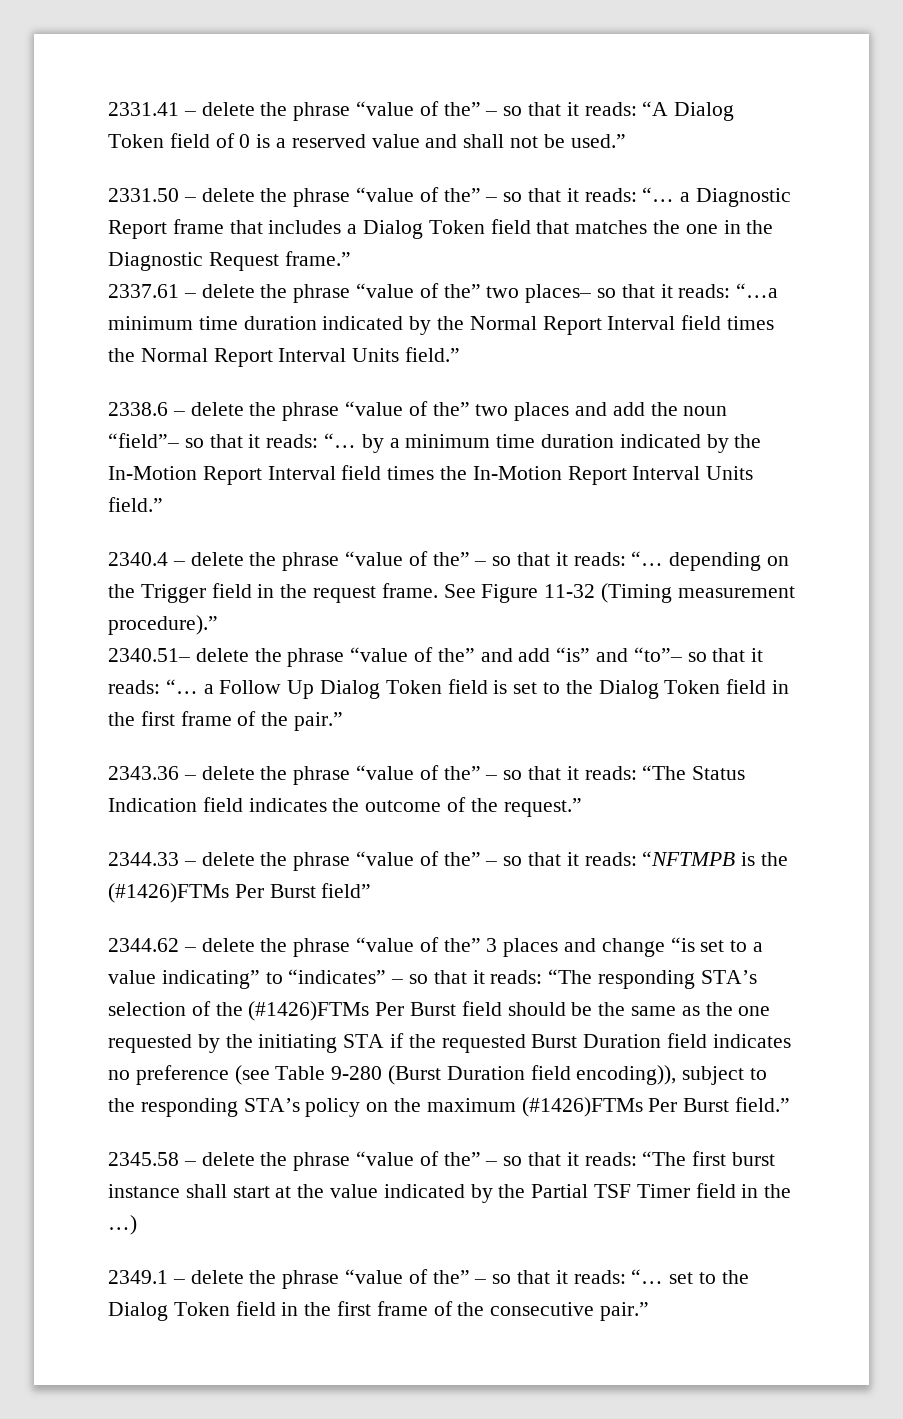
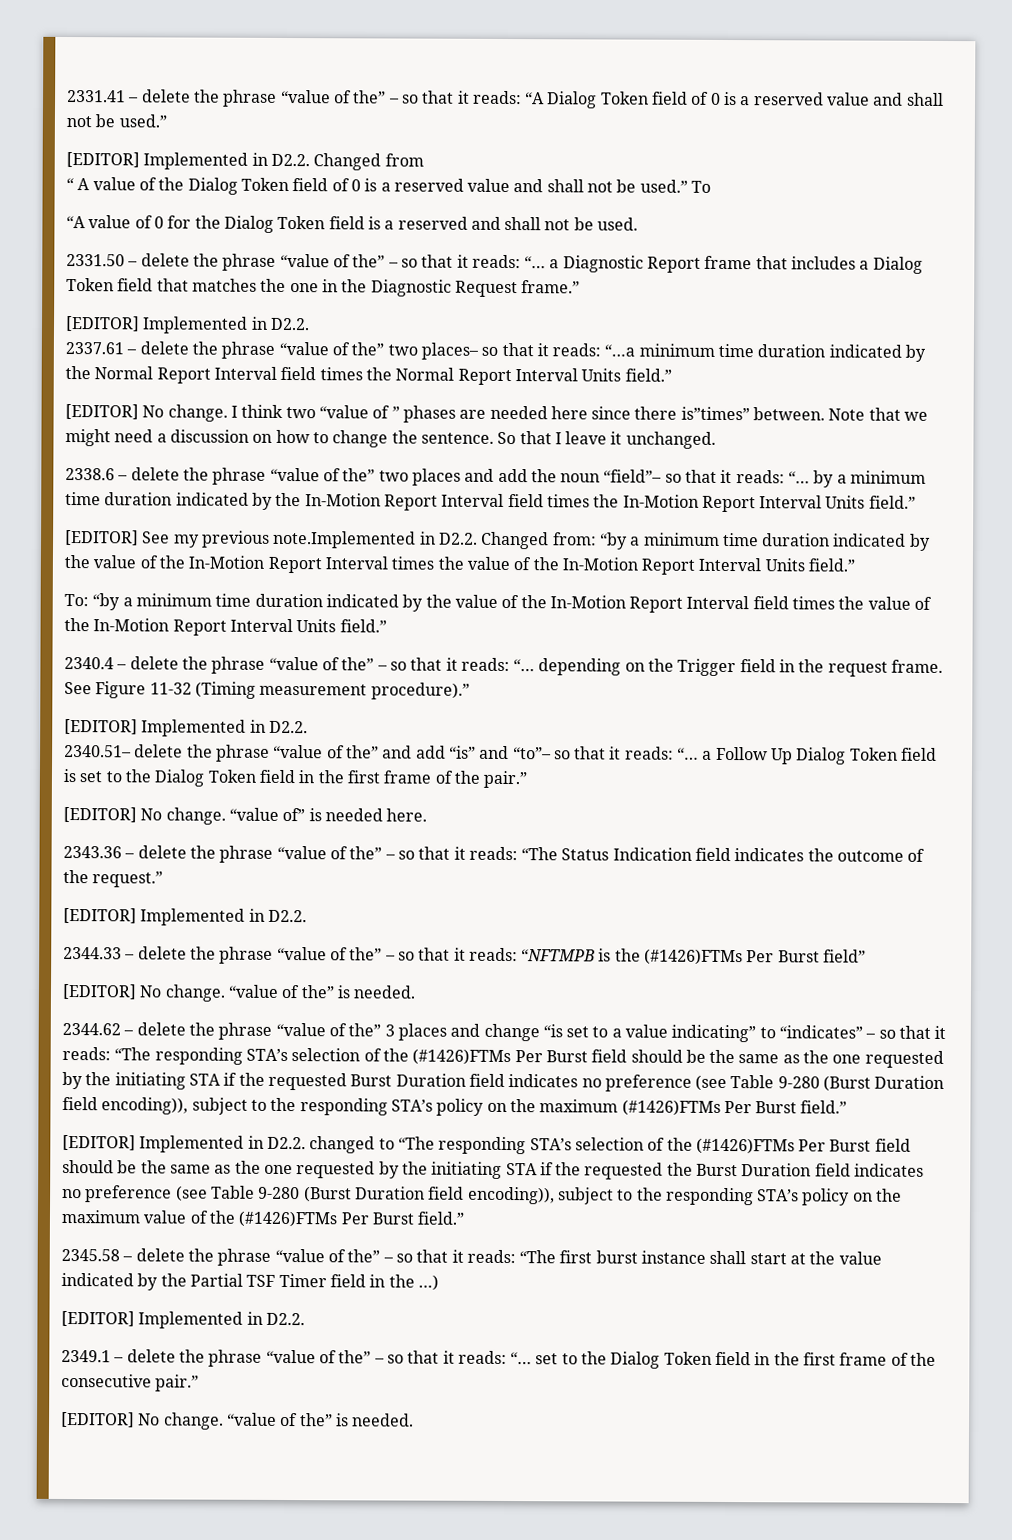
(626, 141) none -> [66,152,424,171] [66,177,712,195] [66,215,639,233] // [EDITOR] Implemented in D2.2. Changed from // “ A value of the Dialog Token field of 0 is a reserved value and shall not be used.” To // “A value of 0 for the Dialog Token field is a reserved and shall not be used.
(351, 258) none -> [65,315,310,334] // [EDITOR] Implemented in D2.2.
(461, 354) none -> [65,403,929,423] [65,428,716,449] // [EDITOR] No change. I think two “value of ” phases are needed here since there is”times” between. Note that we might need a discussion on how to change the sentence. So that I leave it unchanged.
(163, 504) none -> [65,529,931,551] [64,554,856,575] [64,593,933,613] [64,617,387,636] // [EDITOR] See my previous note.Implemented in D2.2. Changed from: “by a minimum time duration indicated by the value of the In-Motion Report Interval times the value of the In-Motion Report Interval Units field.” // To: “by a minimum time duration indicated by the value of the In-Motion Report Interval field times the value of the In-Motion Report Interval Units field.”
(218, 625) none -> [64,718,308,737] // [EDITOR] Implemented in D2.2.
(344, 721) none -> [63,806,428,825] // [EDITOR] No change. “value of” is needed here.
(582, 807) none -> [63,907,307,926] // [EDITOR] Implemented in D2.2.
(372, 890) none -> [62,983,417,1002] // [EDITOR] No change. “value of the” is needed.
(791, 1104) none -> [62,1134,911,1155] [62,1159,925,1180] [62,1185,903,1206] [61,1209,465,1228] // [EDITOR] Implemented in D2.2. changed to “The responding STA’s selection of the (#1426)FTMs Per Burst field should be the same as the one requested by the initiating STA if the requested the Burst Duration field indicates no preference (see Table 9-280 (Burst Duration field encoding)), subject to the responding STA’s policy on the maximum value of the (#1426)FTMs Per Burst field.”
(137, 1225) none -> [61,1310,305,1329] // [EDITOR] Implemented in D2.2.
(650, 1311) none -> [61,1411,415,1430] // [EDITOR] No change. “value of the” is needed.

